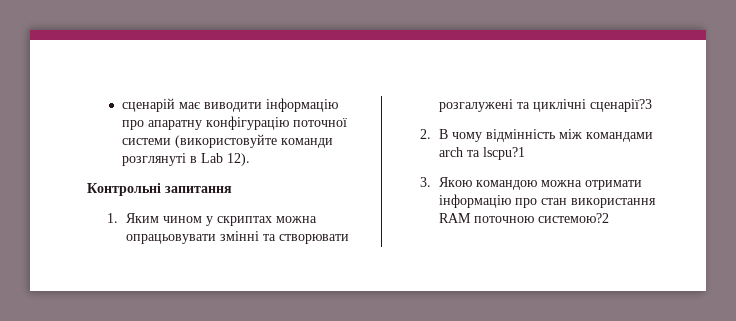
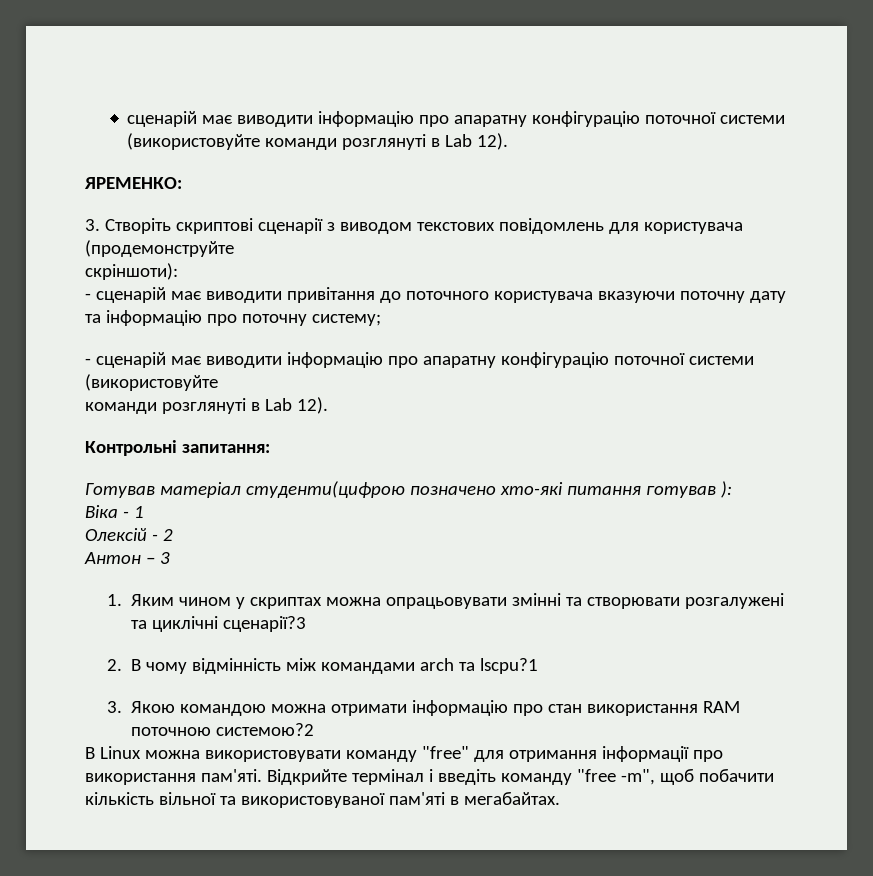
[87,183,232,196] Контрольні запитання -> [84,177,182,189] [85,218,743,234] [85,240,234,257] [85,263,178,280] [85,287,786,303] [85,310,381,326] [85,352,754,368] [85,374,218,391] [85,397,328,414] [85,440,270,456] [85,481,732,498] [85,505,144,518] [85,528,173,541] [84,552,170,564] ЯРЕМЕНКО: // 3. Створіть скриптові сценарії з виводом текстових повідомлень для користувача (продемонструйте // скріншоти): // - сценарій має виводити привітання до поточного користувача вказуючи поточну дату та інформацію про поточну систему; // - сценарій має виводити інформацію про апаратну конфігурацію поточної системи (використовуйте // команди розглянуті в Lab 12). // Контрольні запитання: // Готував матеріал студенти(цифрою позначено хто-які питання готував ): // Віка - 1 // Олексій - 2 // Антон – 3
(610, 218) none -> [85,746,723,762] [85,769,774,785] [85,792,560,808] // В Linux можна використовувати команду "free" для отримання інформації про використання пам'яті. Відкрийте термінал і введіть команду "free -m", щоб побачити кількість вільної та використовуваної пам'яті в мегабайтах.

